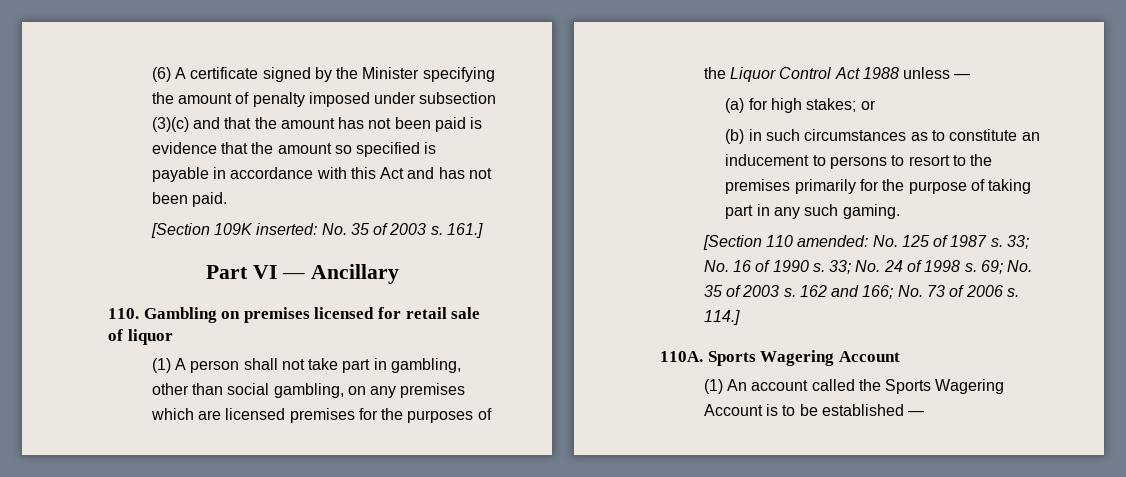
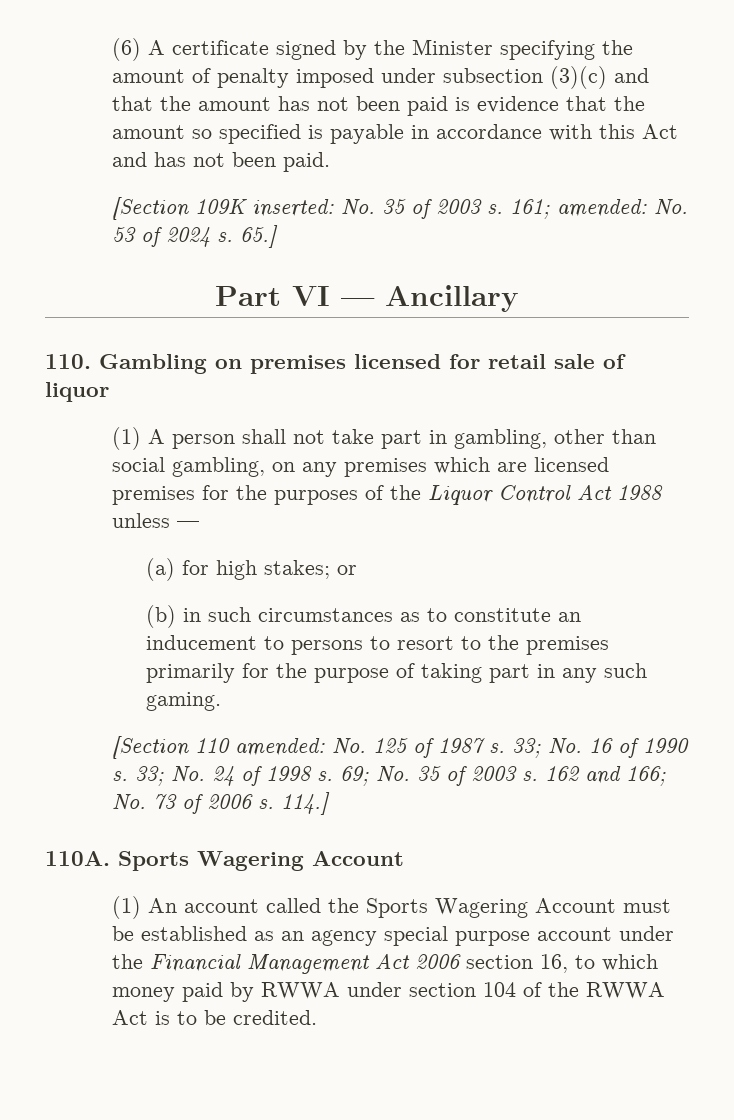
[447,223,484,238] 161.] -> [510,199,689,219] [112,225,279,248] 161; amended: No. 53 of 2024 s. 65.]
(763, 410) none -> [623,899,672,913] [112,926,675,946] [112,953,659,974] [112,982,666,1002] [112,1010,149,1025] must be established as an agency special purpose account under the Financial Management Act 2006 section 16, to which money paid by RWWA under section 104 of the RWWA Act
[821,404,925,416] established — -> [233,1010,318,1025] credited.

